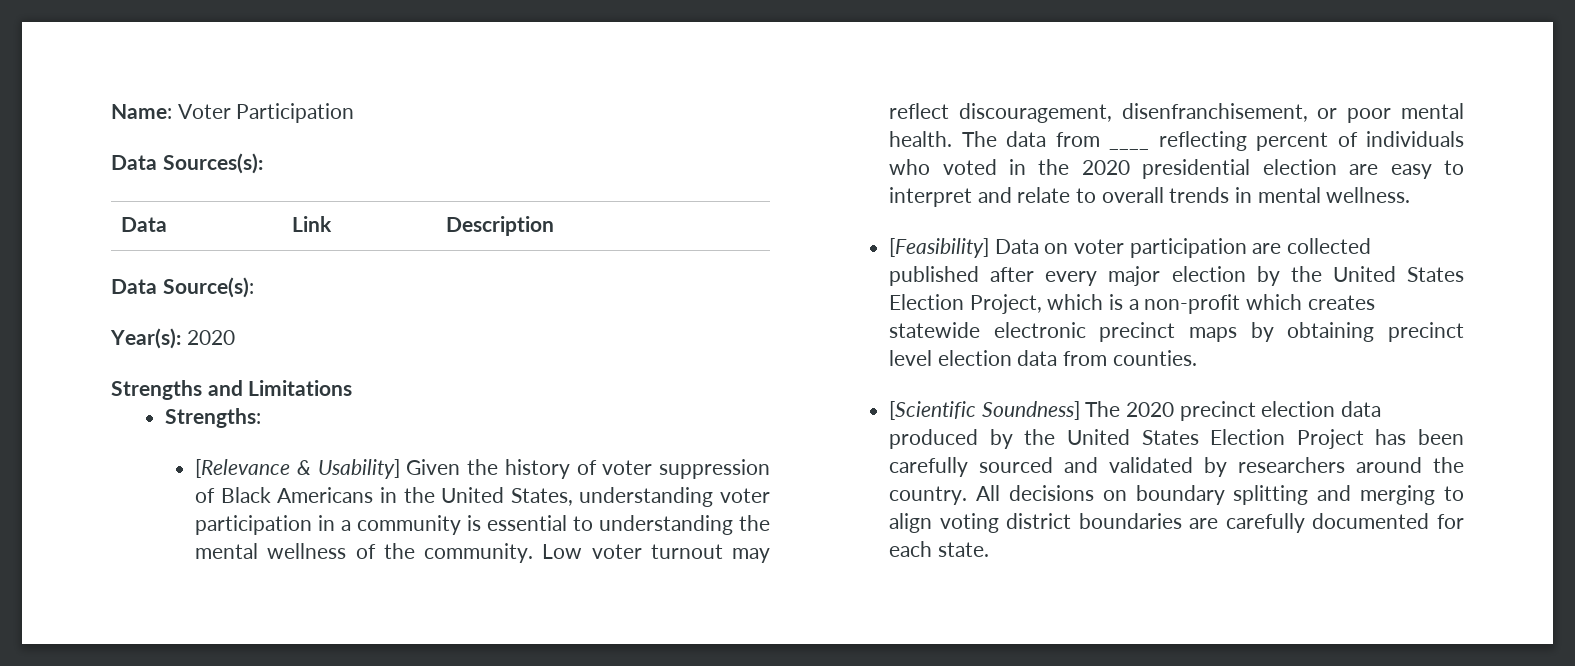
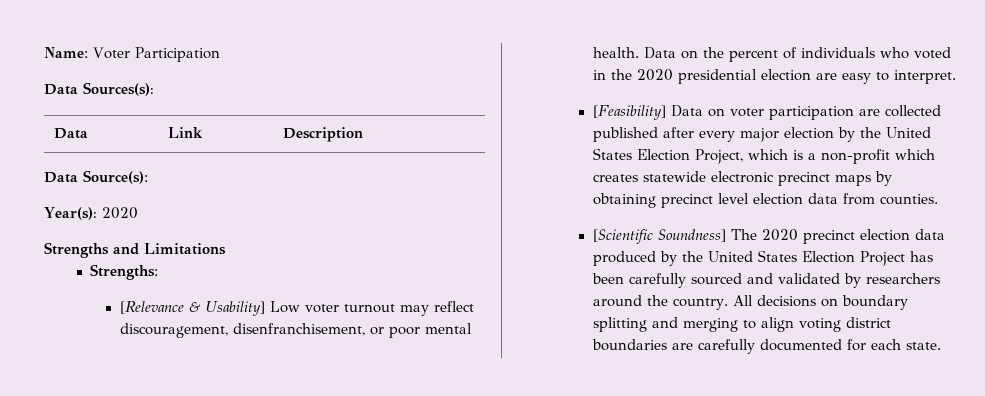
[406,459,770,479] [195,487,771,507] [195,515,770,535] [195,543,534,563] Given the history of voter suppression of Black Americans in the United States, understanding voter participation in a community is essential to understanding the mental wellness of the community. -> (265, 308) none
[961,131,1100,147] [1109,131,1247,151] The data from ____ reflecting -> [643,47,724,59] Data on the
[889,187,1411,207] interpret and relate to overall trends in mental wellness. -> [893,70,956,84] interpret.

